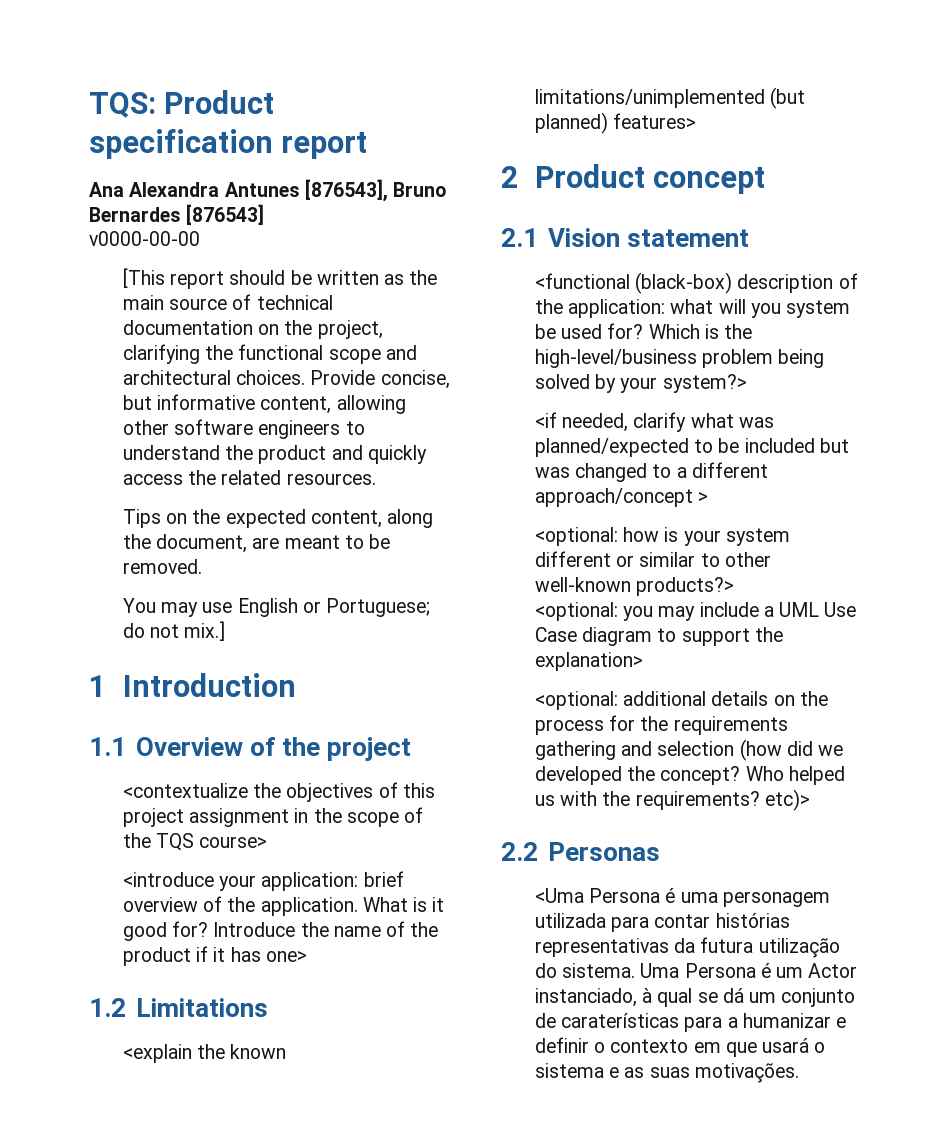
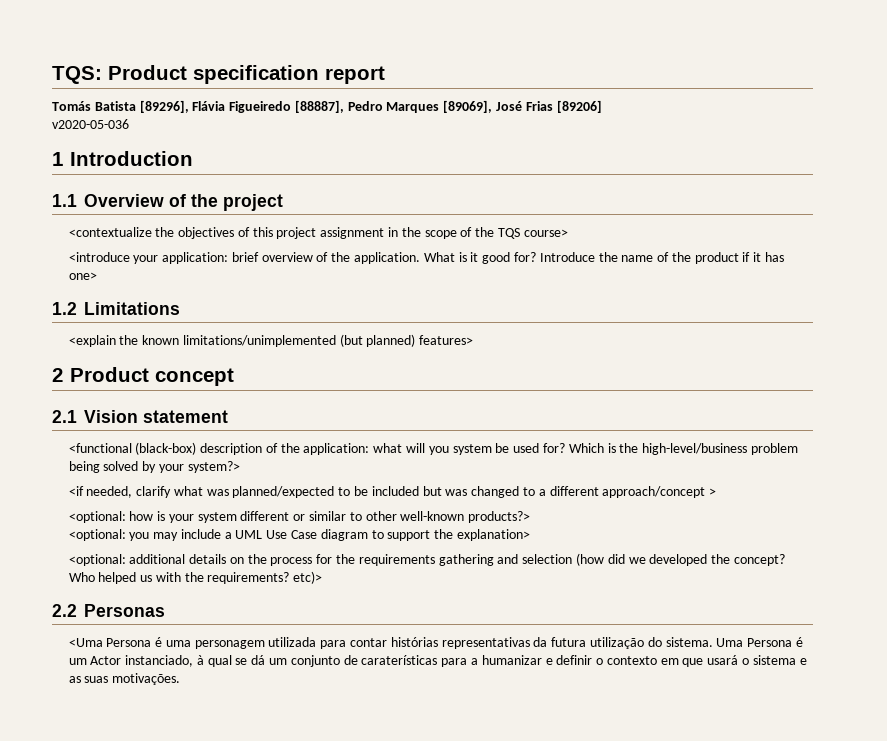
[89,179,447,202] [89,204,265,225] [89,231,200,246] [122,268,438,289] [122,294,333,310] [122,320,383,339] [122,344,417,364] [122,370,450,389] [122,394,406,414] [122,419,365,439] [122,445,427,464] [122,470,376,485] [122,509,434,528] [122,534,391,553] [122,559,202,574] [122,598,431,617] [122,621,226,641] Ana Alexandra Antunes [876543], Bruno Bernardes [876543] // v0000-00-00 // [This report should be written as the main source of technical documentation on the project, clarifying the functional scope and architectural choices. Provide concise, but informative content, allowing other software engineers to understand the product and quickly access the related resources. // Tips on the expected content, along the document, are meant to be removed. // You may use English or Portuguese; do not mix.] -> [52,100,602,113] [52,119,129,129] Tomás Batista [89296], Flávia Figueiredo [88887], Pedro Marques [89069], José Frias [89206] // v2020-05-036

